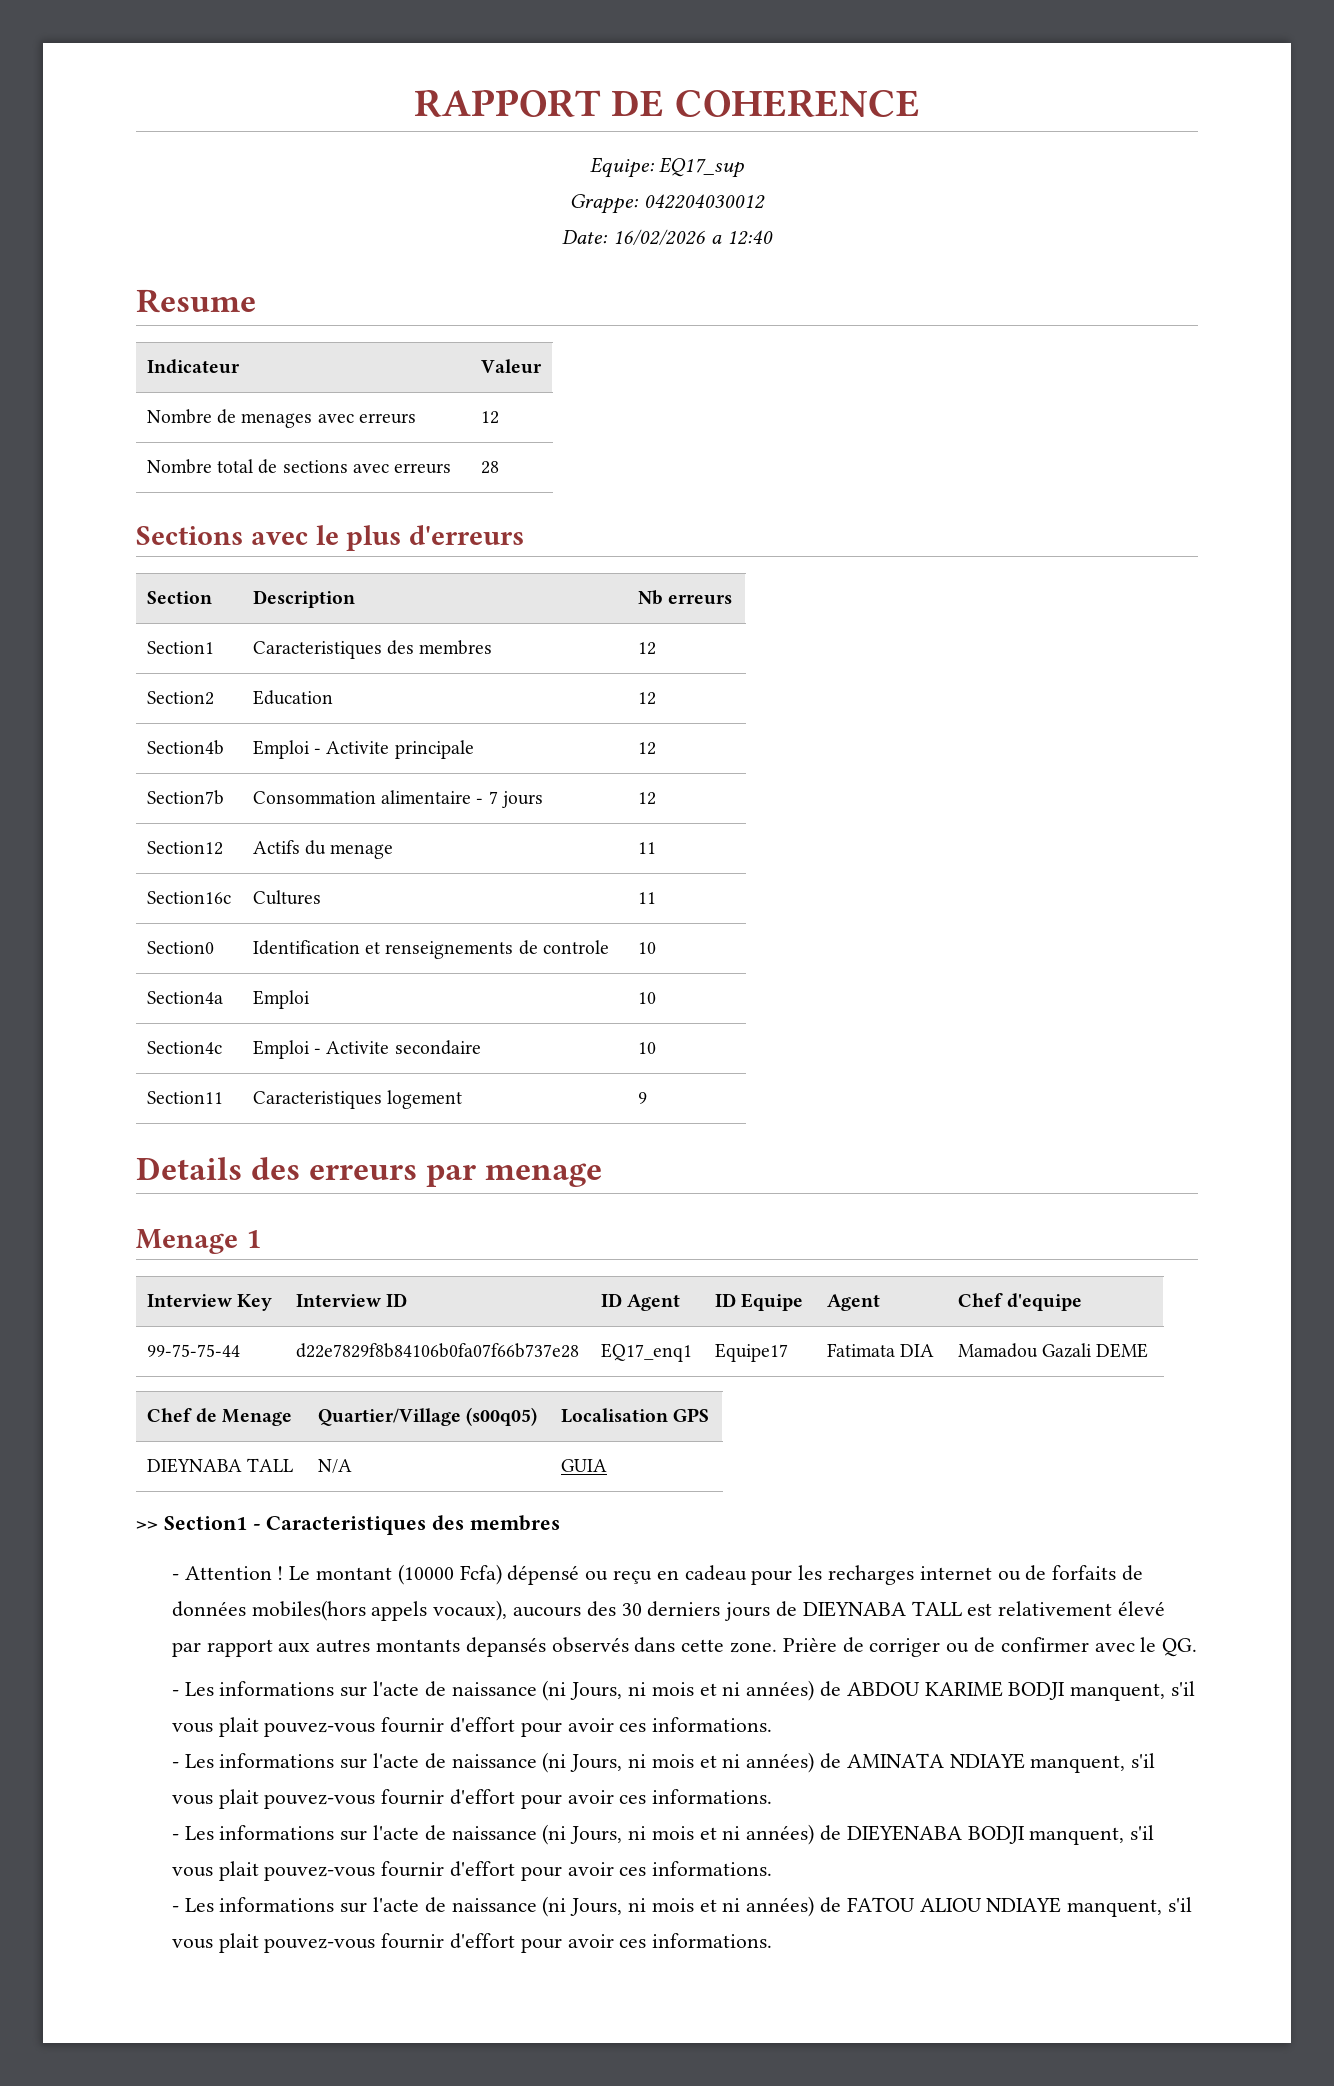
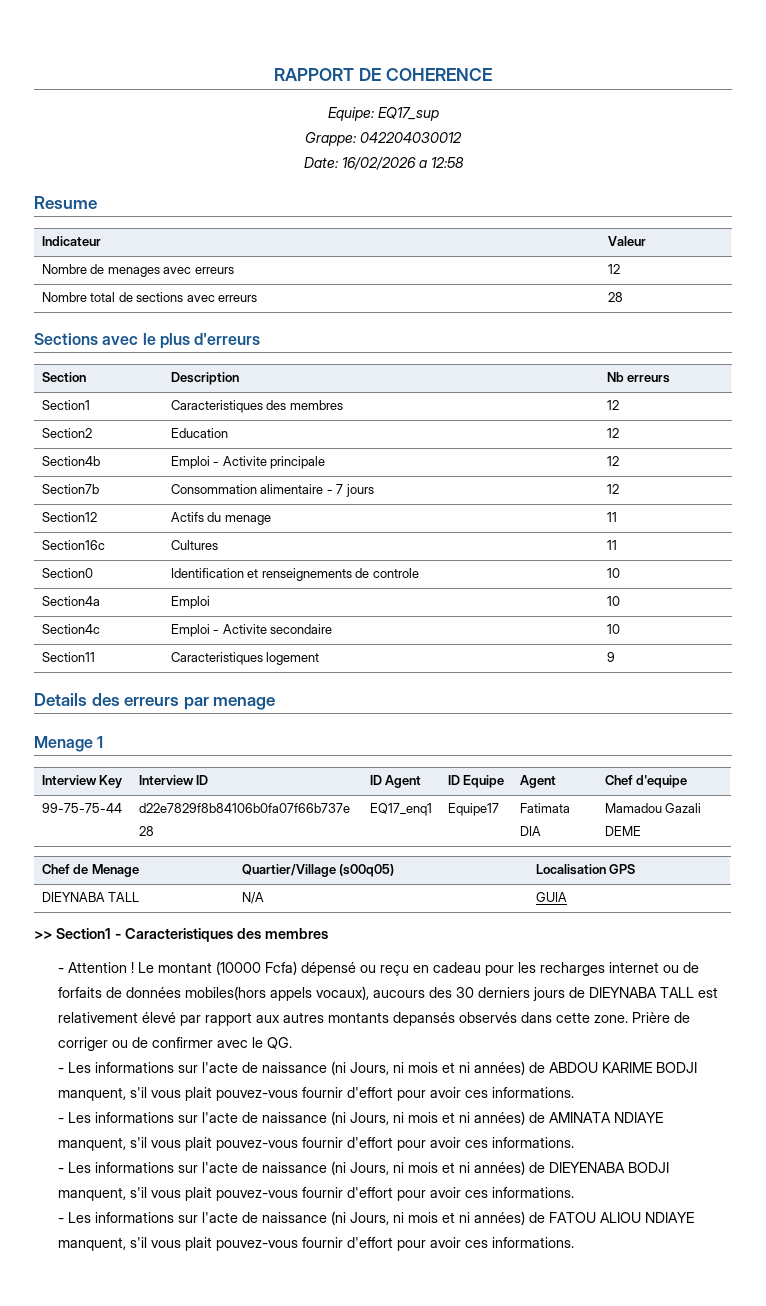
[726,230,773,245] 12:40 -> [430,157,464,168] 12:58

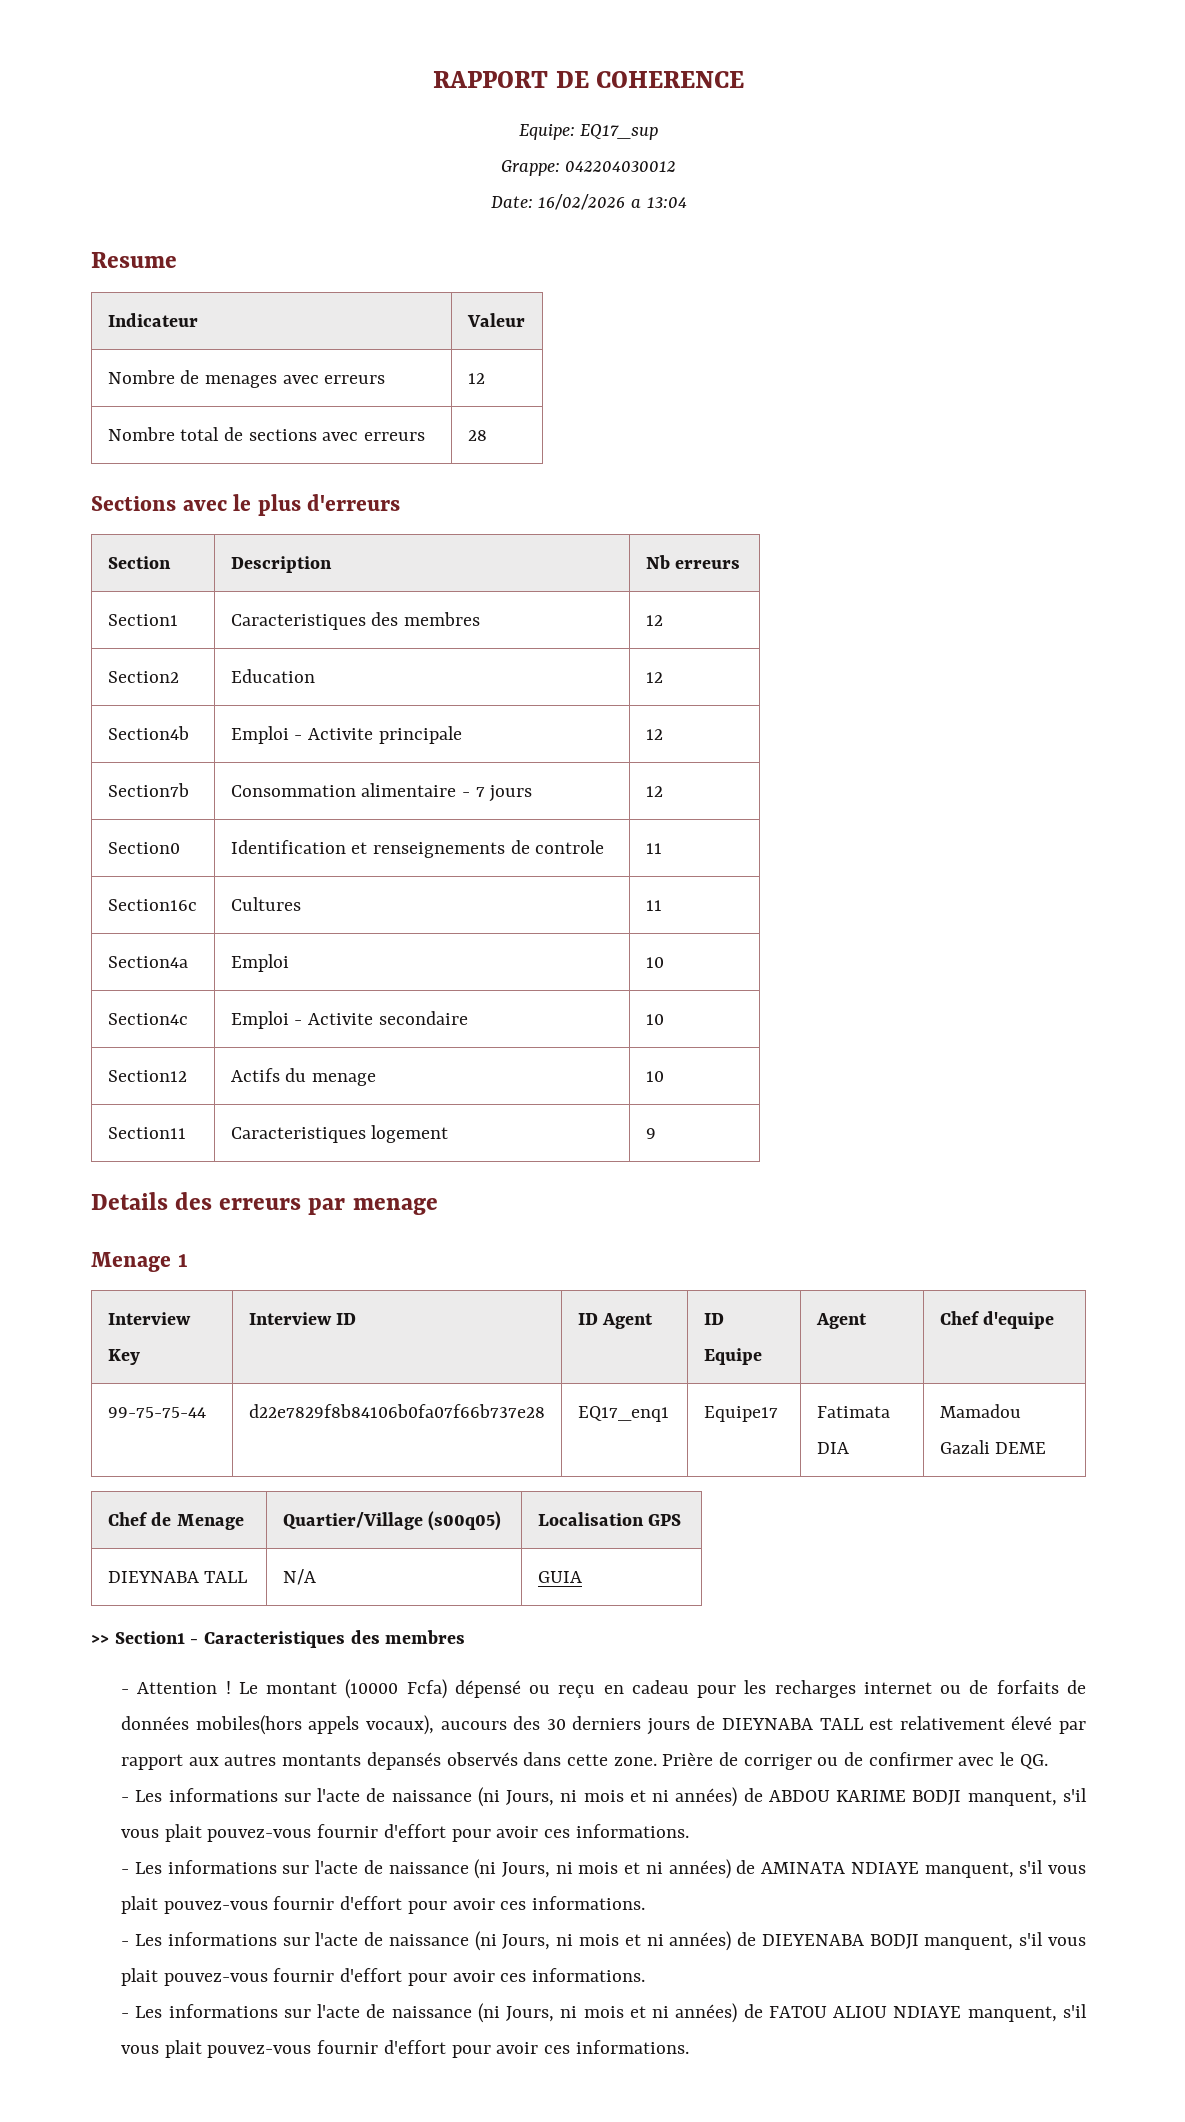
[430,157,464,168] 12:58 -> [646,197,687,208] 13:04
[41,512,97,522] [170,512,271,525] [606,512,617,522] [41,540,105,550] [170,540,218,550] [606,540,617,550] [41,568,93,578] [170,568,419,581] [606,568,620,578] Section12 | Actifs du menage | 11 // Section16c | Cultures | 11 // Section0 | Identification et renseignements de controle | 10 -> [107,842,180,854] [230,840,605,858] [645,843,662,854] [107,899,197,911] [230,897,301,911] [645,900,662,911] Section0 | Identification et renseignements de controle | 11 // Section16c | Cultures | 11
(620, 629) none -> [107,1070,187,1082] [230,1068,377,1086] [645,1071,664,1082] // Section12 | Actifs du menage | 10

